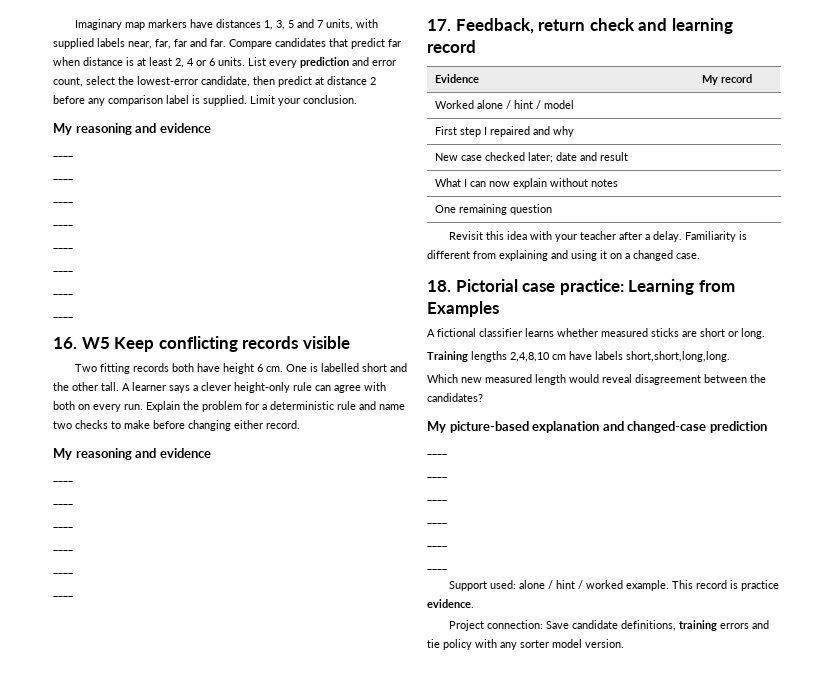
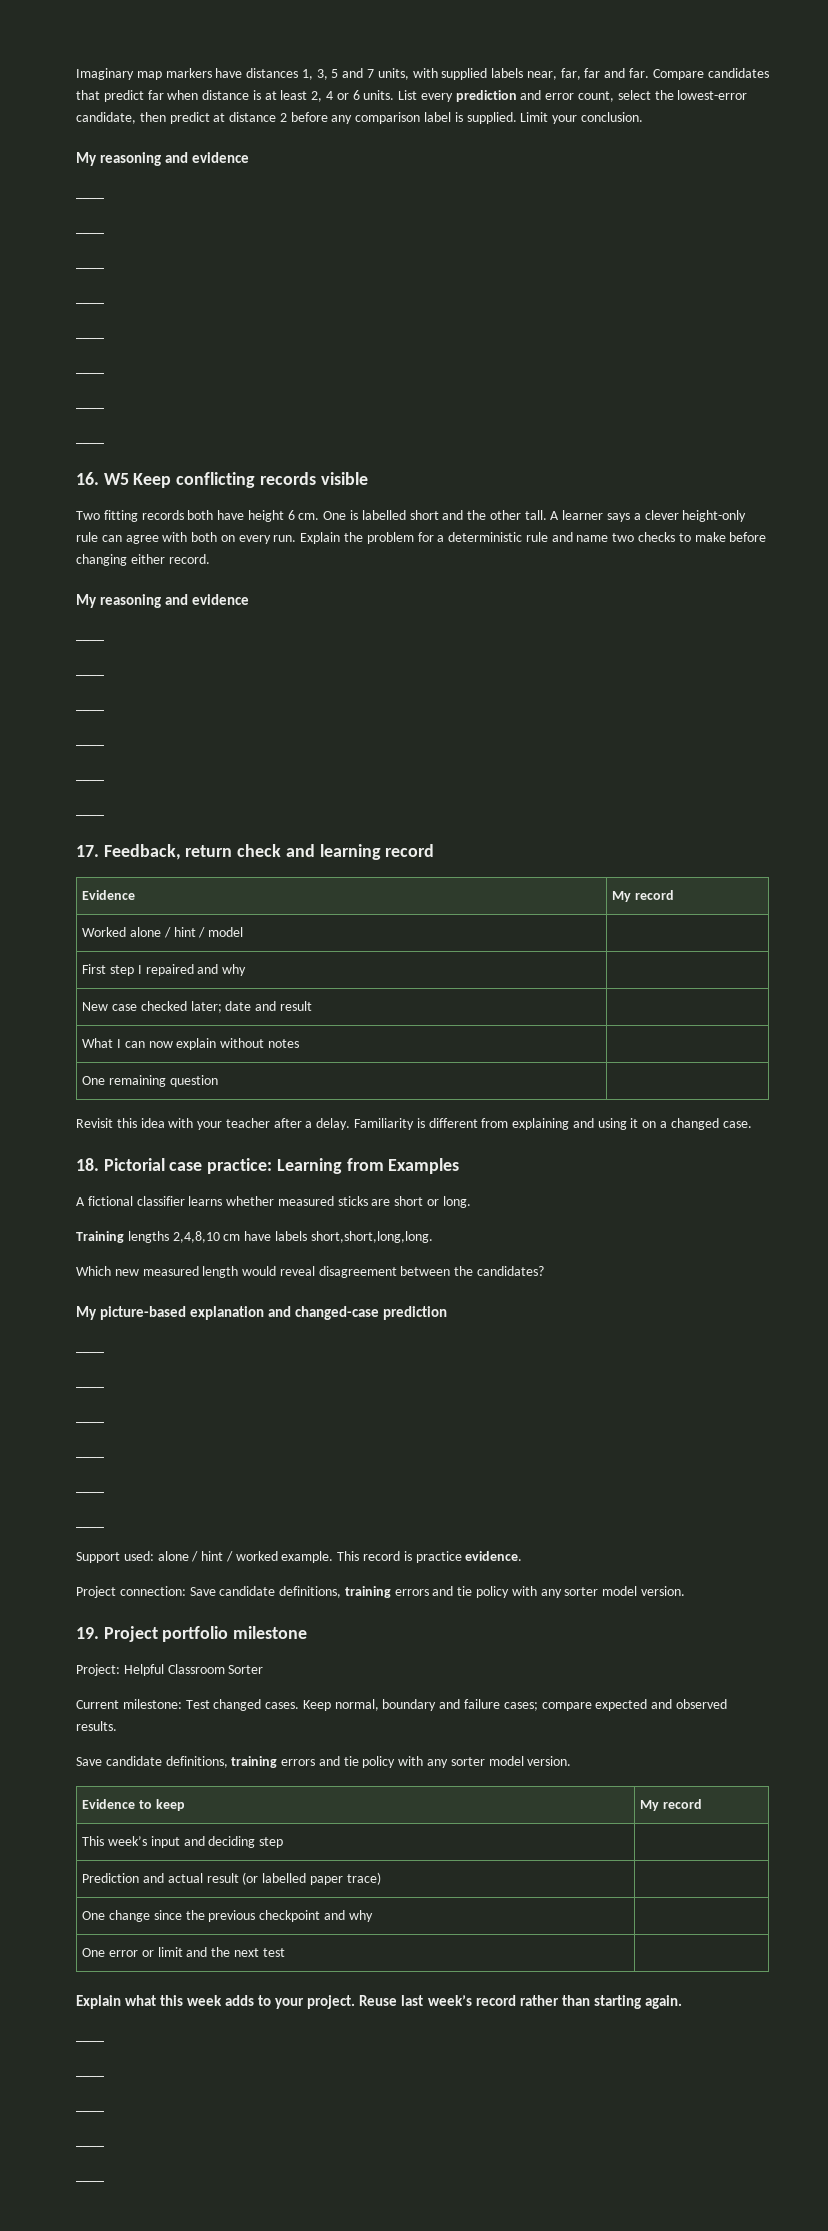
(624, 643) none -> [76,1626,308,1642] [76,1664,264,1676] [76,1699,727,1711] [76,1721,117,1731] [76,1756,572,1768] [82,1799,185,1811] [640,1799,702,1811] [82,1836,284,1848] [82,1872,381,1885] [82,1910,373,1922] [82,1947,285,1957] [76,1995,682,2009] [76,2040,104,2042] [76,2075,104,2077] [76,2110,104,2112] [76,2145,104,2147] [76,2180,104,2182] // 19. Project portfolio milestone // Project: Helpful Classroom Sorter // Current milestone: Test changed cases. Keep normal, boundary and failure cases; compare expected and observed results. // Save candidate definitions, training errors and tie policy with any sorter model version. // Evidence to keep | My record // This week’s input and deciding step | // Prediction and actual result (or labelled paper trace) | // One change since the previous checkpoint and why | // One error or limit and the next test | // Explain what this week adds to your project. Reuse last week’s record rather than starting again. // ____ // ____ // ____ // ____ // ____

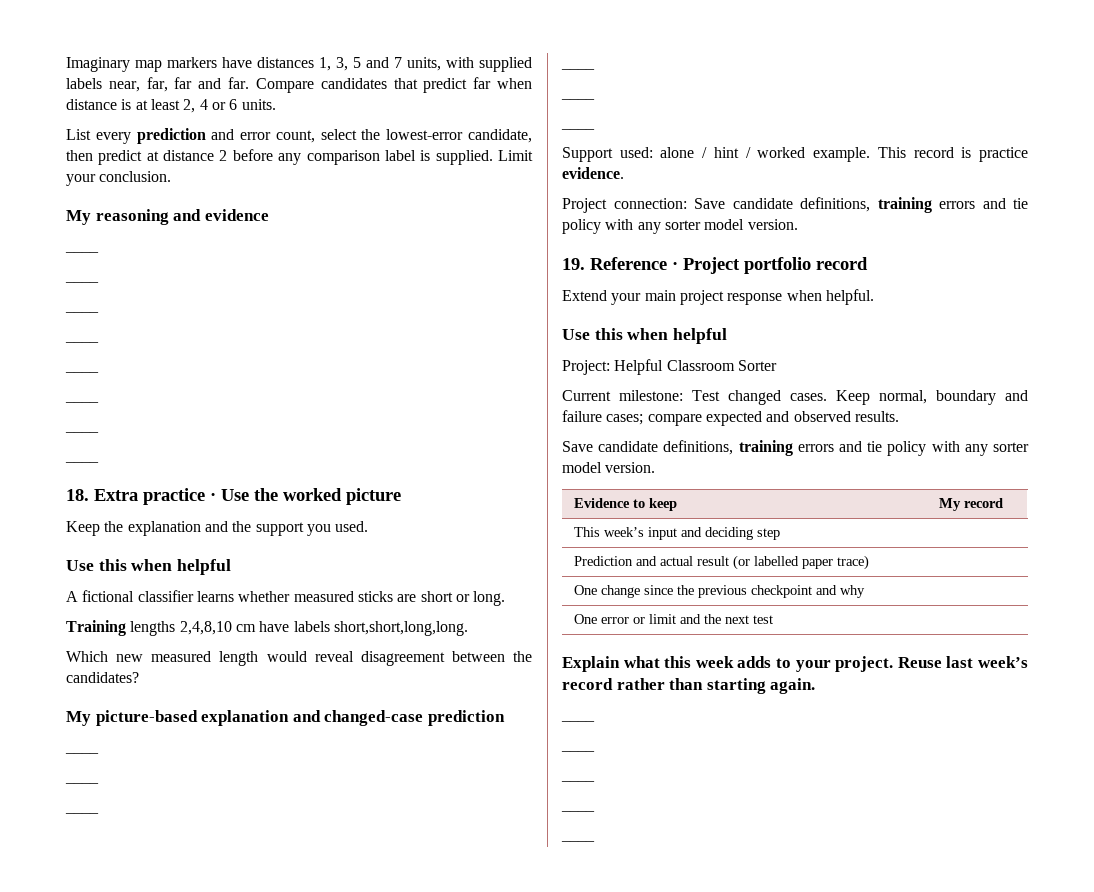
(395, 95) none -> (276, 104) //
[76,472,368,488] [76,510,747,522] [76,532,767,544] [76,554,210,566] [76,594,250,608] [76,639,104,641] [76,674,104,676] [76,709,104,711] [76,744,104,746] [76,779,104,781] [76,814,104,816] [76,844,435,860] [82,890,136,900] [612,890,674,902] [82,927,244,938] [82,964,247,976] [82,1001,312,1013] [82,1038,299,1050] [82,1075,218,1087] [76,1118,752,1130] [76,1158,460,1174] 16. W5 Keep conflicting records visible // Two fitting records both have height 6 cm. One is labelled short and the other tall. A learner says a clever height-only rule can agree with both on every run. Explain the problem for a deterministic rule and name two checks to make before changing either record. // My reasoning and evidence // ____ // ____ // ____ // ____ // ____ // ____ // 17. Feedback, return check and learning record // Evidence | My record // Worked alone / hint / model | // First step I repaired and why | // New case checked later; date and result | // What I can now explain without notes | // One remaining question | // Revisit this idea with your teacher after a delay. Familiarity is different from explaining and using it on a changed case. // 18. Pictorial case practice: Learning from Examples -> [66,488,401,505] [66,521,369,536] [66,559,232,575] 18. Extra practice · Use the worked picture // Keep the explanation and the support you used. // Use this when helpful
[103,1626,308,1642] Project portfolio milestone -> [590,257,868,274] [562,289,874,305] [562,328,728,344] Reference · Project portfolio record // Extend your main project response when helpful. // Use this when helpful

